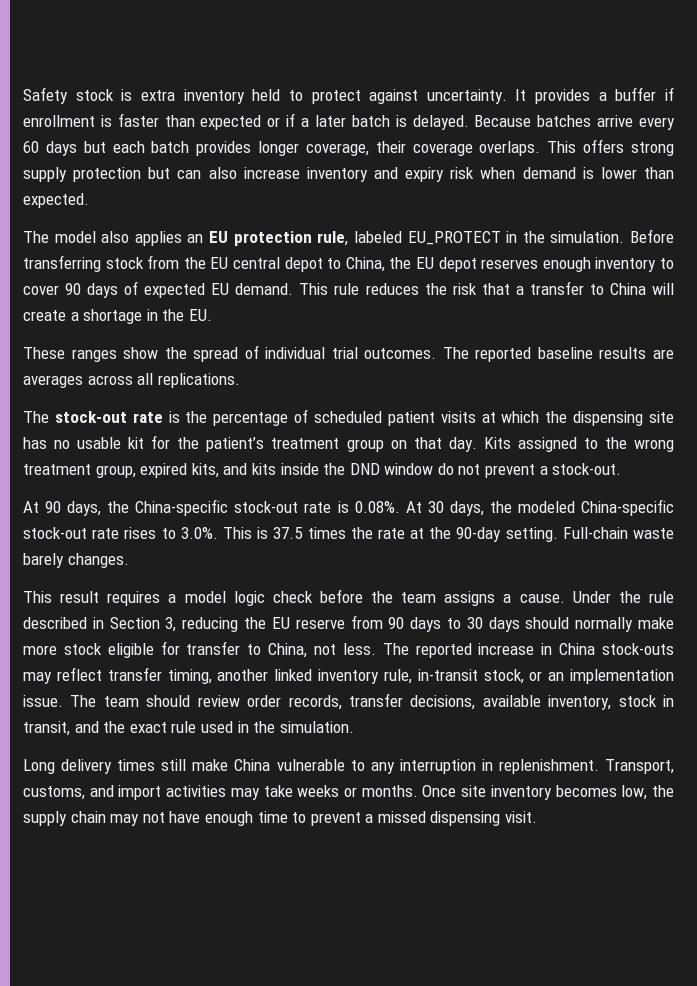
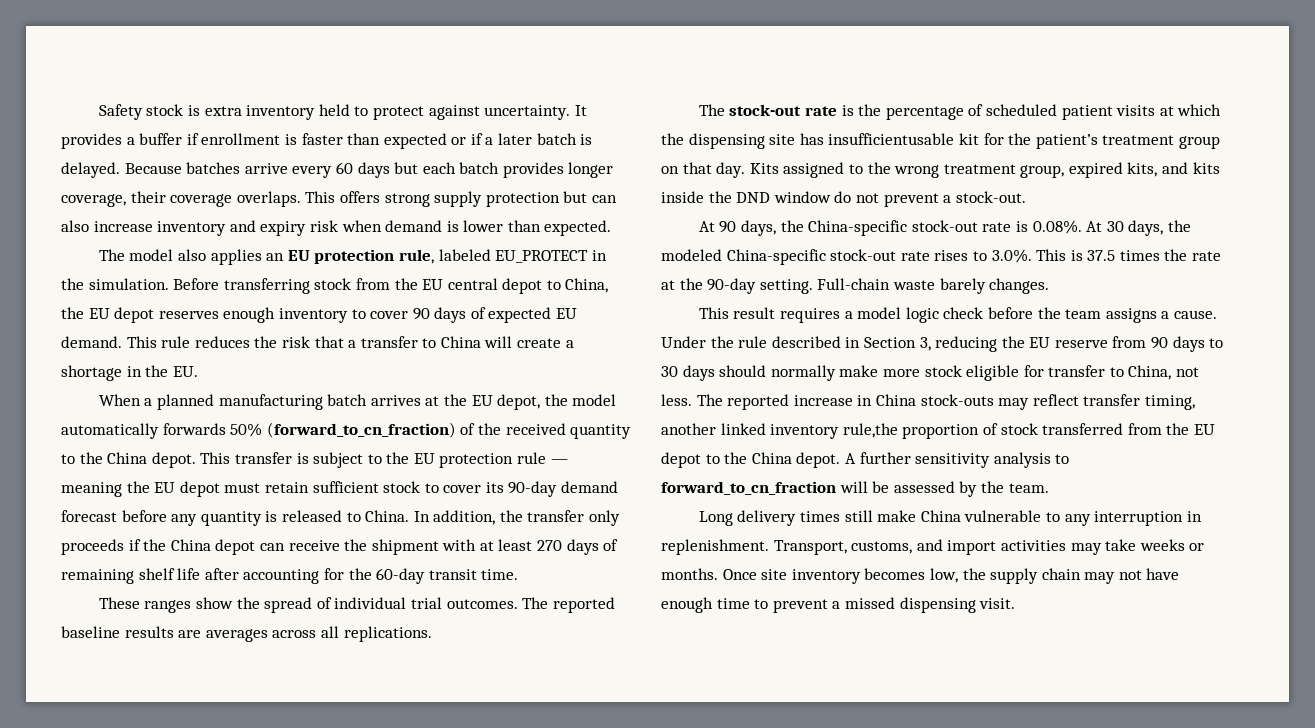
(212, 315) none -> [98,394,617,410] [61,422,632,439] [61,452,568,468] [61,481,619,497] [61,510,621,526] [61,539,619,555] [61,568,519,584] // When a planned manufacturing batch arrives at the EU depot, the model automatically forwards 50% (forward_to_cn_fraction) of the received quantity to the China depot. This transfer is subject to the EU protection rule — meaning the EU depot must retain sufficient stock to cover its 90-day demand forecast before any quantity is released to China. In addition, the transfer only proceeds if the China depot can receive the shipment with at least 270 days of remaining shelf life after accounting for the 60-day transit time.
[54,437,122,449] no usable -> [828,133,955,145] insufficientusable
[383,669,674,684] [23,693,674,710] [23,721,354,736] rule, in-transit stock, or an implementation issue. The team should review order records, transfer decisions, available inventory, stock in transit, and the exact rule used in the simulation. -> [842,423,1215,439] [661,452,1070,468] [661,481,1049,497] rule,the proportion of stock transferred from the EU depot to the China depot. A further sensitivity analysis to forward_to_cn_fraction will be assessed by the team.

